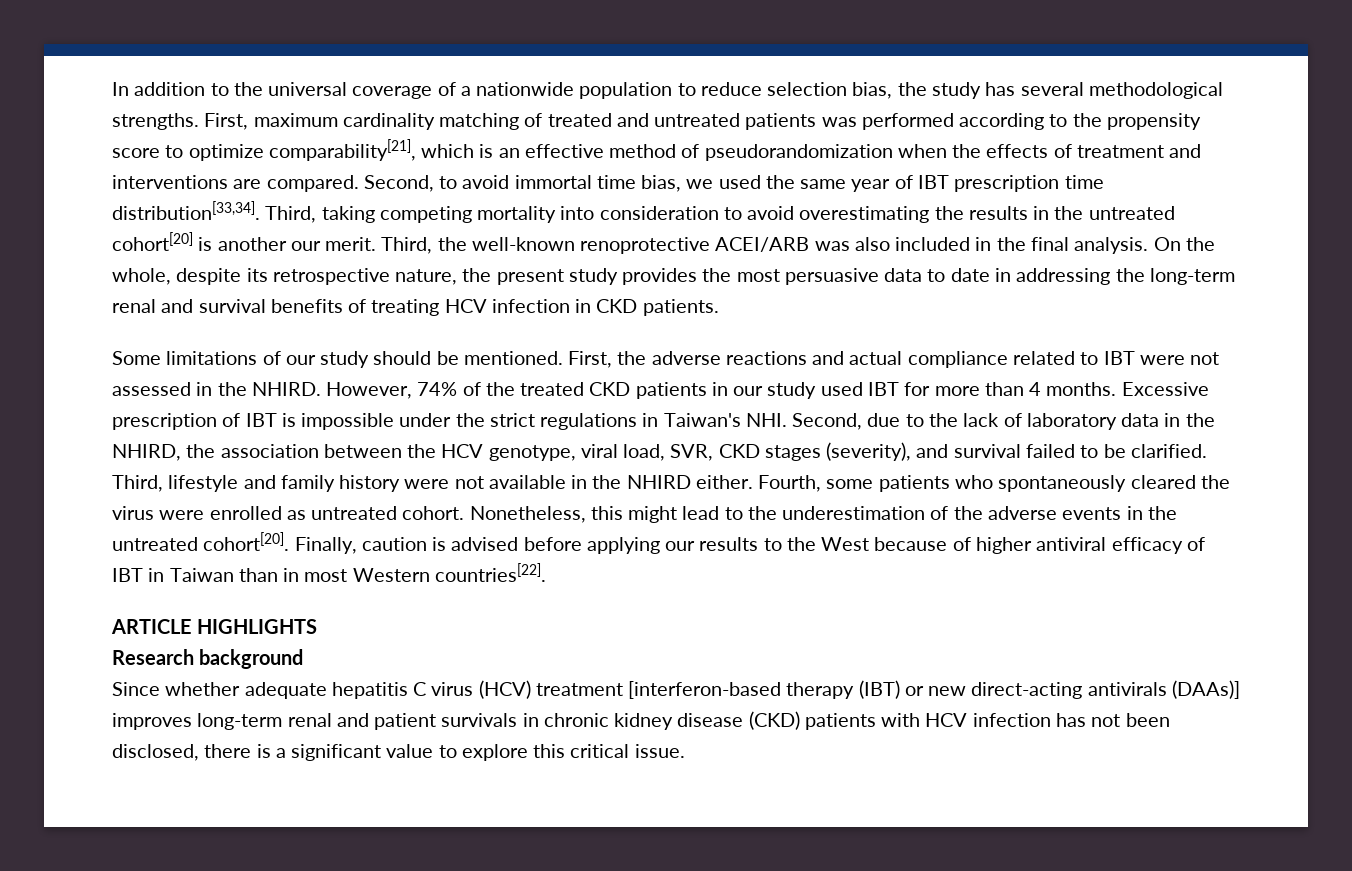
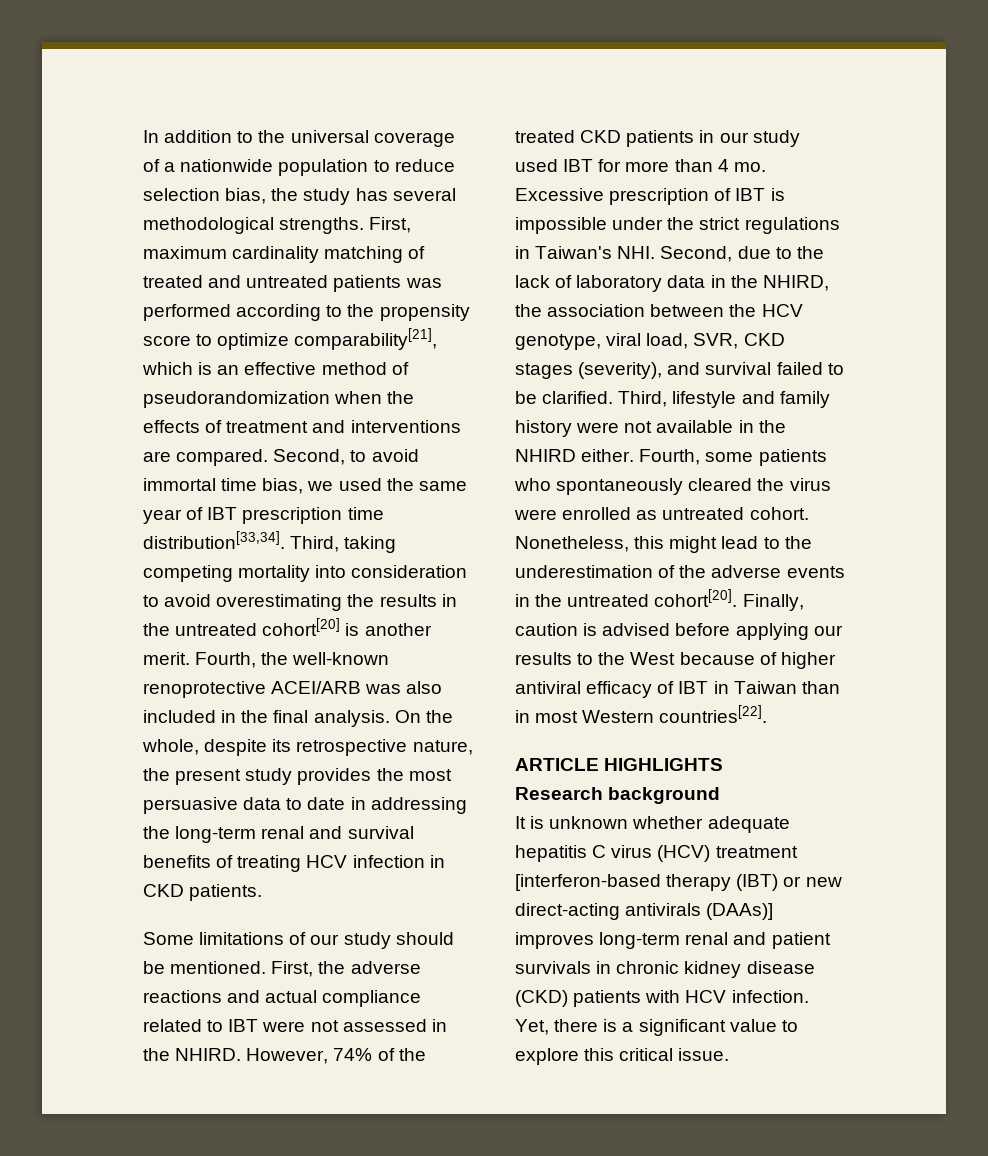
[290,237,433,254] our merit. Third, -> [143,652,257,668] merit. Fourth,
[1046,382,1117,396] months. -> [733,162,766,172] mo.
[112,682,160,696] Since -> [515,816,629,829] It is unknown
[972,713,1170,727] [112,744,199,761] infection has not been disclosed, -> [731,990,809,1003] [515,1019,549,1035] infection. Yet,

